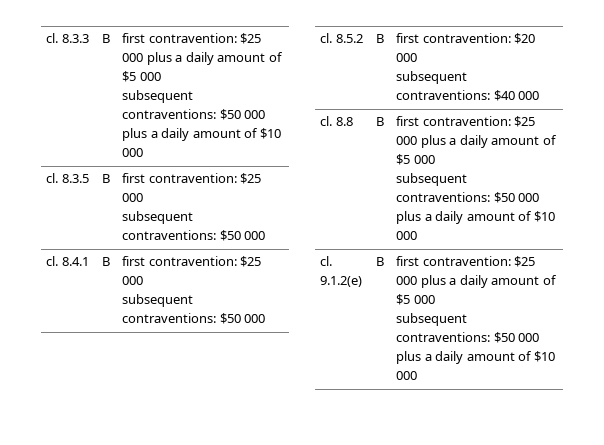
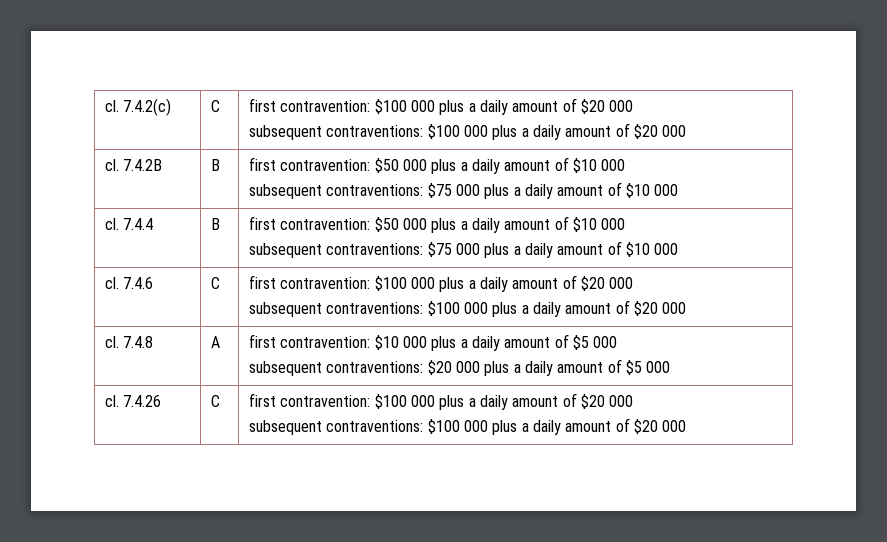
[46,33,89,43] [102,34,111,43] [122,33,262,44] cl. 8.3.3 | B | first contravention: $25 -> [105,98,172,116] [211,100,221,112] [249,98,634,115] [249,123,687,140] [105,159,163,171] [211,159,221,171] [249,157,626,174] [249,182,679,199] [105,218,154,230] [211,218,221,230] [249,216,626,233] [249,241,679,258] [105,277,154,289] [211,277,221,289] [249,275,634,292] [249,300,687,317] [105,336,154,348] [211,336,221,348] [249,334,399,350] cl. 7.4.2(c) | C | first contravention: $100 000 plus a daily amount of $20 000 // subsequent contraventions: $100 000 plus a daily amount of $20 000 // cl. 7.4.2B | B | first contravention: $50 000 plus a daily amount of $10 000 // subsequent contraventions: $75 000 plus a daily amount of $10 000 // cl. 7.4.4 | B | first contravention: $50 000 plus a daily amount of $10 000 // subsequent contraventions: $75 000 plus a daily amount of $10 000 // cl. 7.4.6 | C | first contravention: $100 000 plus a daily amount of $20 000 // subsequent contraventions: $100 000 plus a daily amount of $20 000 // cl. 7.4.8 | A | first contravention: $10
[219,109,266,120] [122,128,281,141] [122,148,144,157] [46,173,89,183] [102,174,111,183] [122,173,262,184] [122,193,144,202] [122,211,194,224] [122,230,266,241] [46,256,89,266] [102,257,111,266] [122,256,262,267] [122,276,144,285] [122,294,194,307] [122,313,266,324] [320,33,363,43] [376,34,385,43] [396,33,536,44] [396,53,418,62] [396,71,468,84] [396,90,540,101] [320,116,353,126] [376,117,385,126] [396,116,536,127] [396,135,557,148] [396,154,435,165] [396,173,468,186] [396,192,540,203] [396,211,555,224] [396,231,418,240] [320,256,333,266] [320,276,363,287] [376,257,385,266] [396,256,536,267] [396,275,557,288] [396,294,435,305] [396,313,468,326] [396,332,540,343] [396,351,555,364] [396,371,418,380] $50 000 plus a daily amount of $10 000 // cl. 8.3.5 | B | first contravention: $25 000 // subsequent contraventions: $50 000 // cl. 8.4.1 | B | first contravention: $25 000 // subsequent contraventions: $50 000 // cl. 8.5.2 | B | first contravention: $20 000 // subsequent contraventions: $40 000 // cl. 8.8 | B | first contravention: $25 000 plus a daily amount of $5 000 // subsequent contraventions: $50 000 plus a daily amount of $10 000 // cl. 9.1.2(e) | B | first contravention: $25 000 plus a daily amount of $5 000 // subsequent contraventions: $50 000 plus a daily amount of $10 000 -> [427,359,671,376] [105,395,162,407] [211,395,221,407] [249,393,634,410] [249,418,687,435] $20 000 plus a daily amount of $5 000 // cl. 7.4.26 | C | first contravention: $100 000 plus a daily amount of $20 000 // subsequent contraventions: $100 000 plus a daily amount of $20 000

